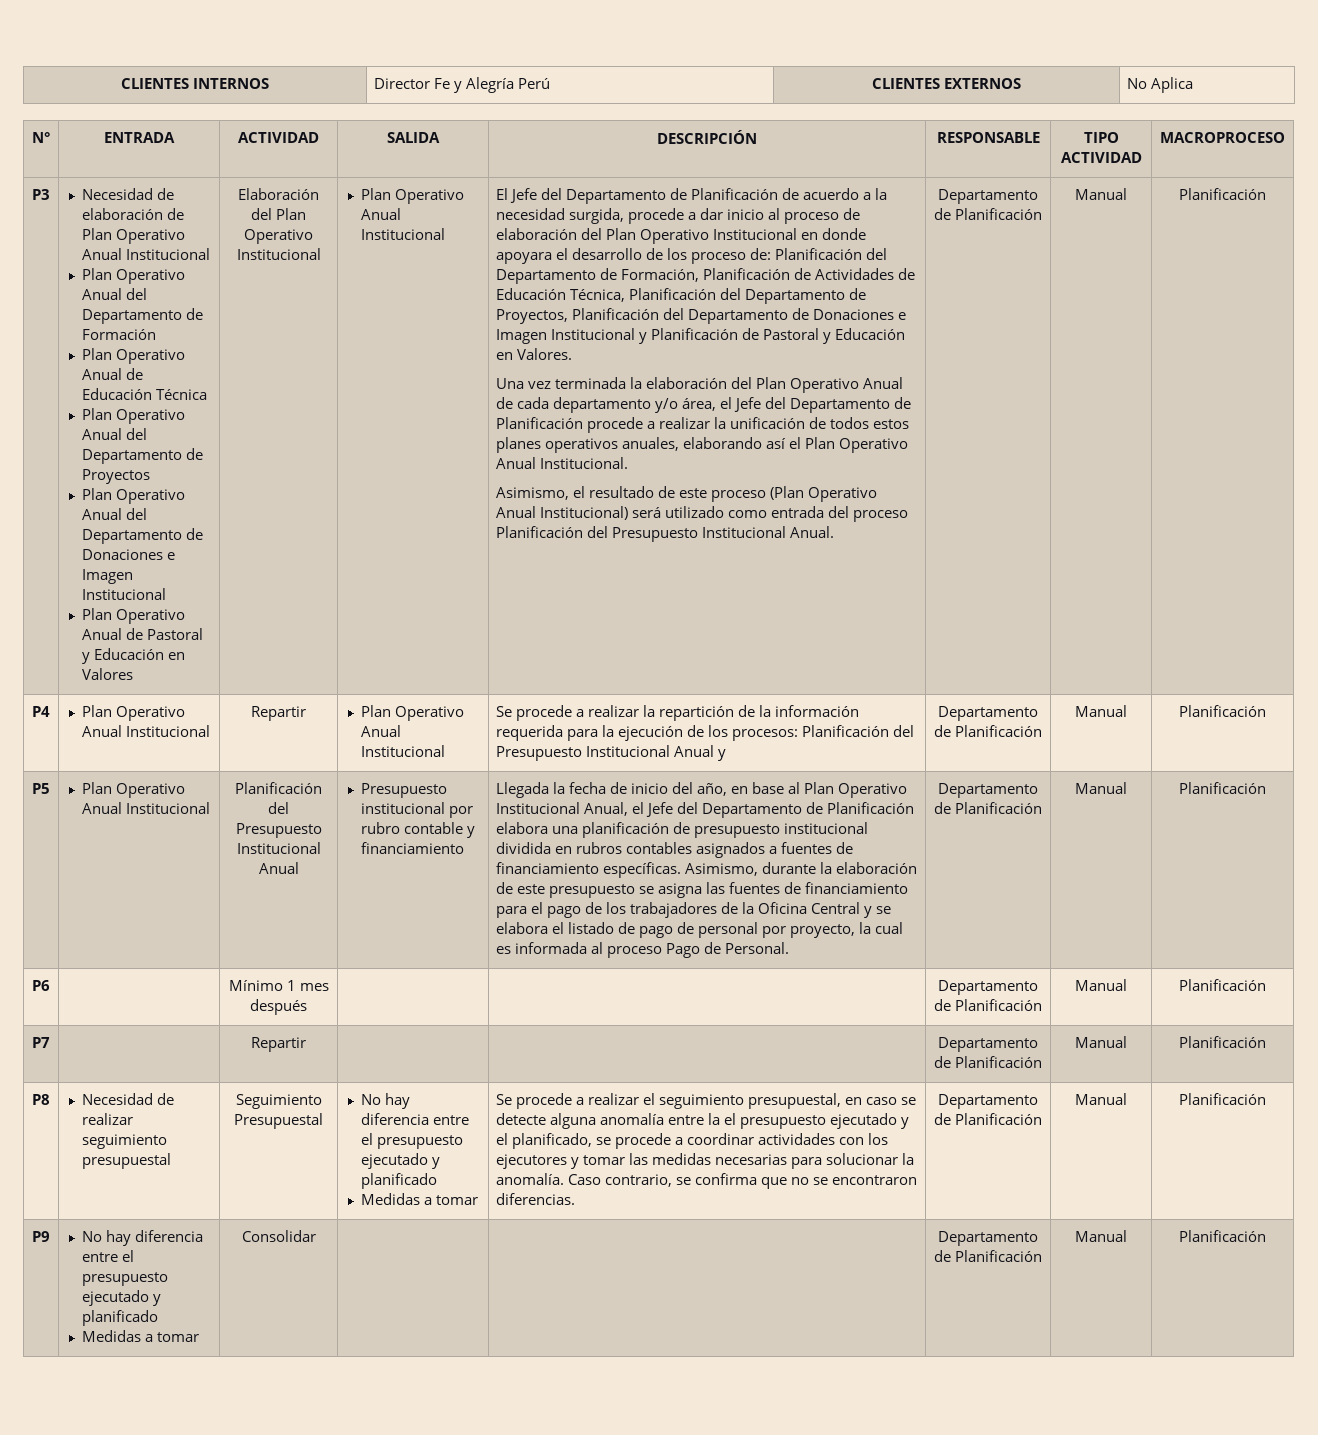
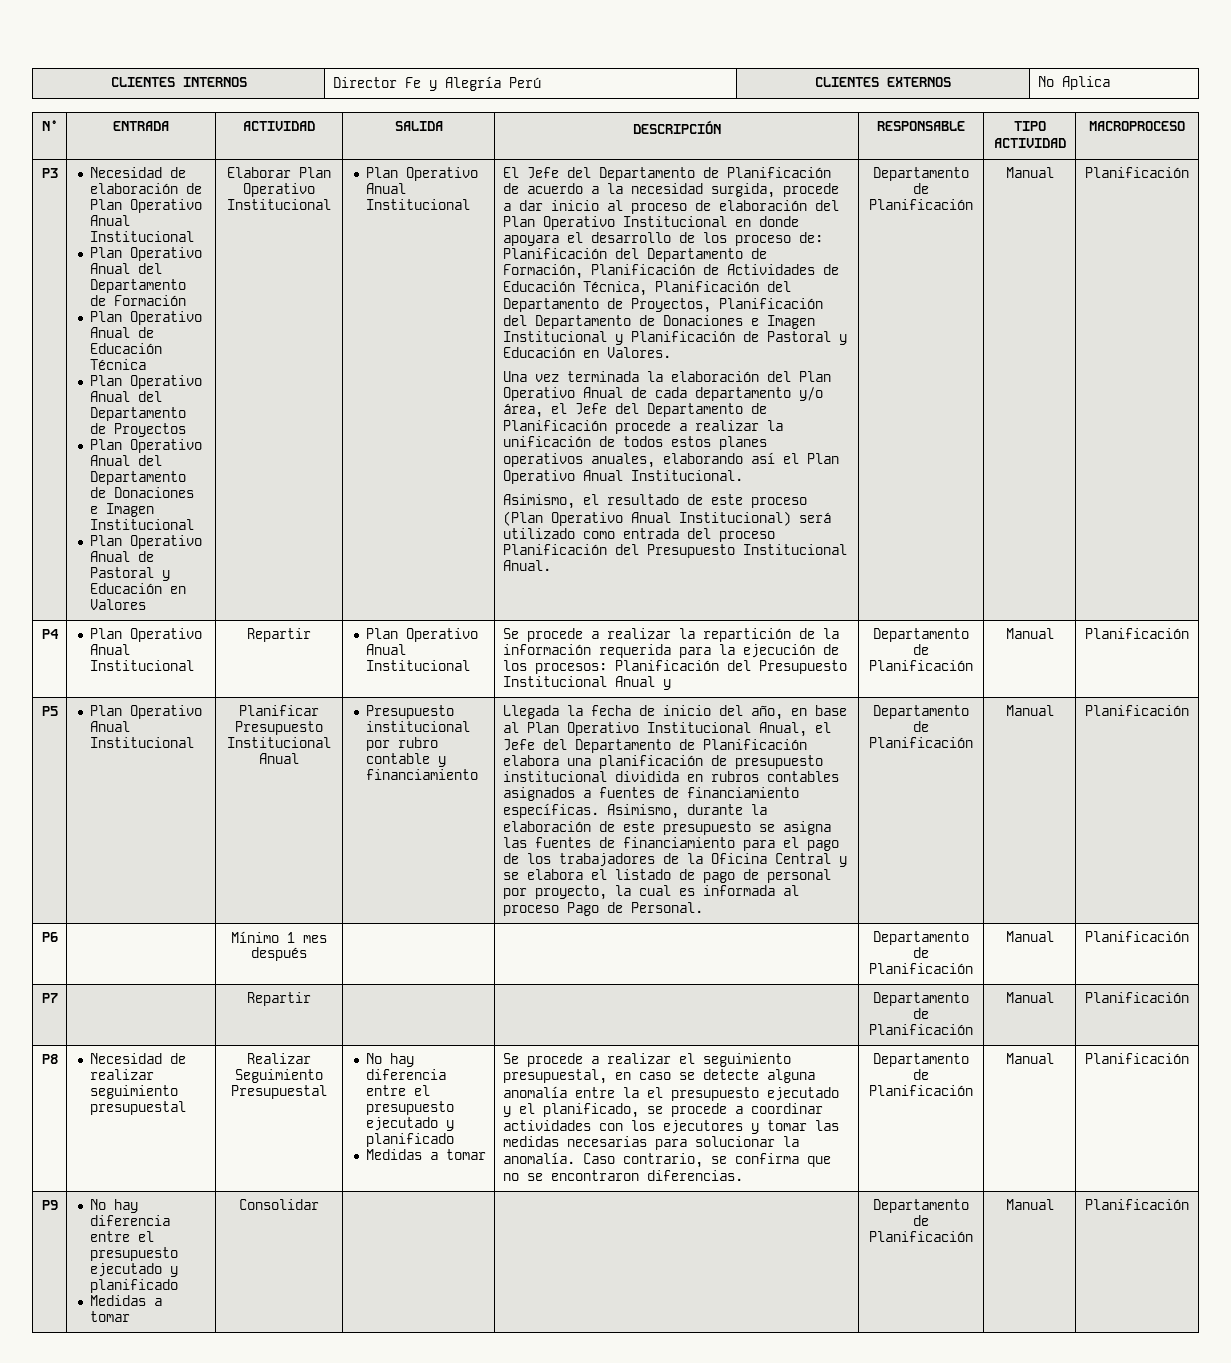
[238,188,319,200] [251,208,272,220] Elaboración del -> [227,167,291,178] Elaborar
[235,782,322,794] [268,802,289,814] Planificación del -> [239,705,319,716] Planificar
(172, 1161) none -> [247,1053,311,1064] Realizar

